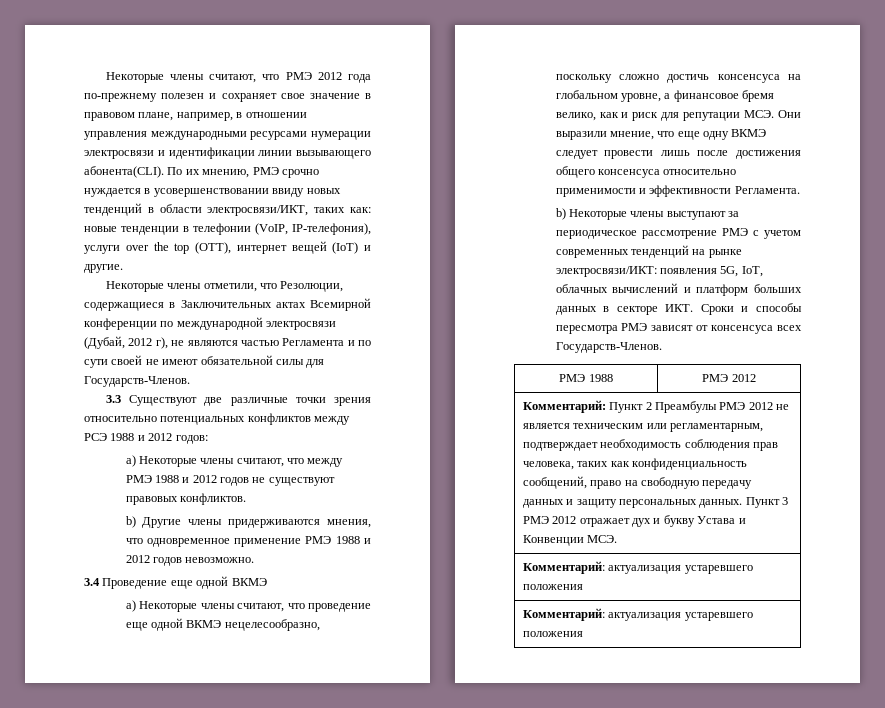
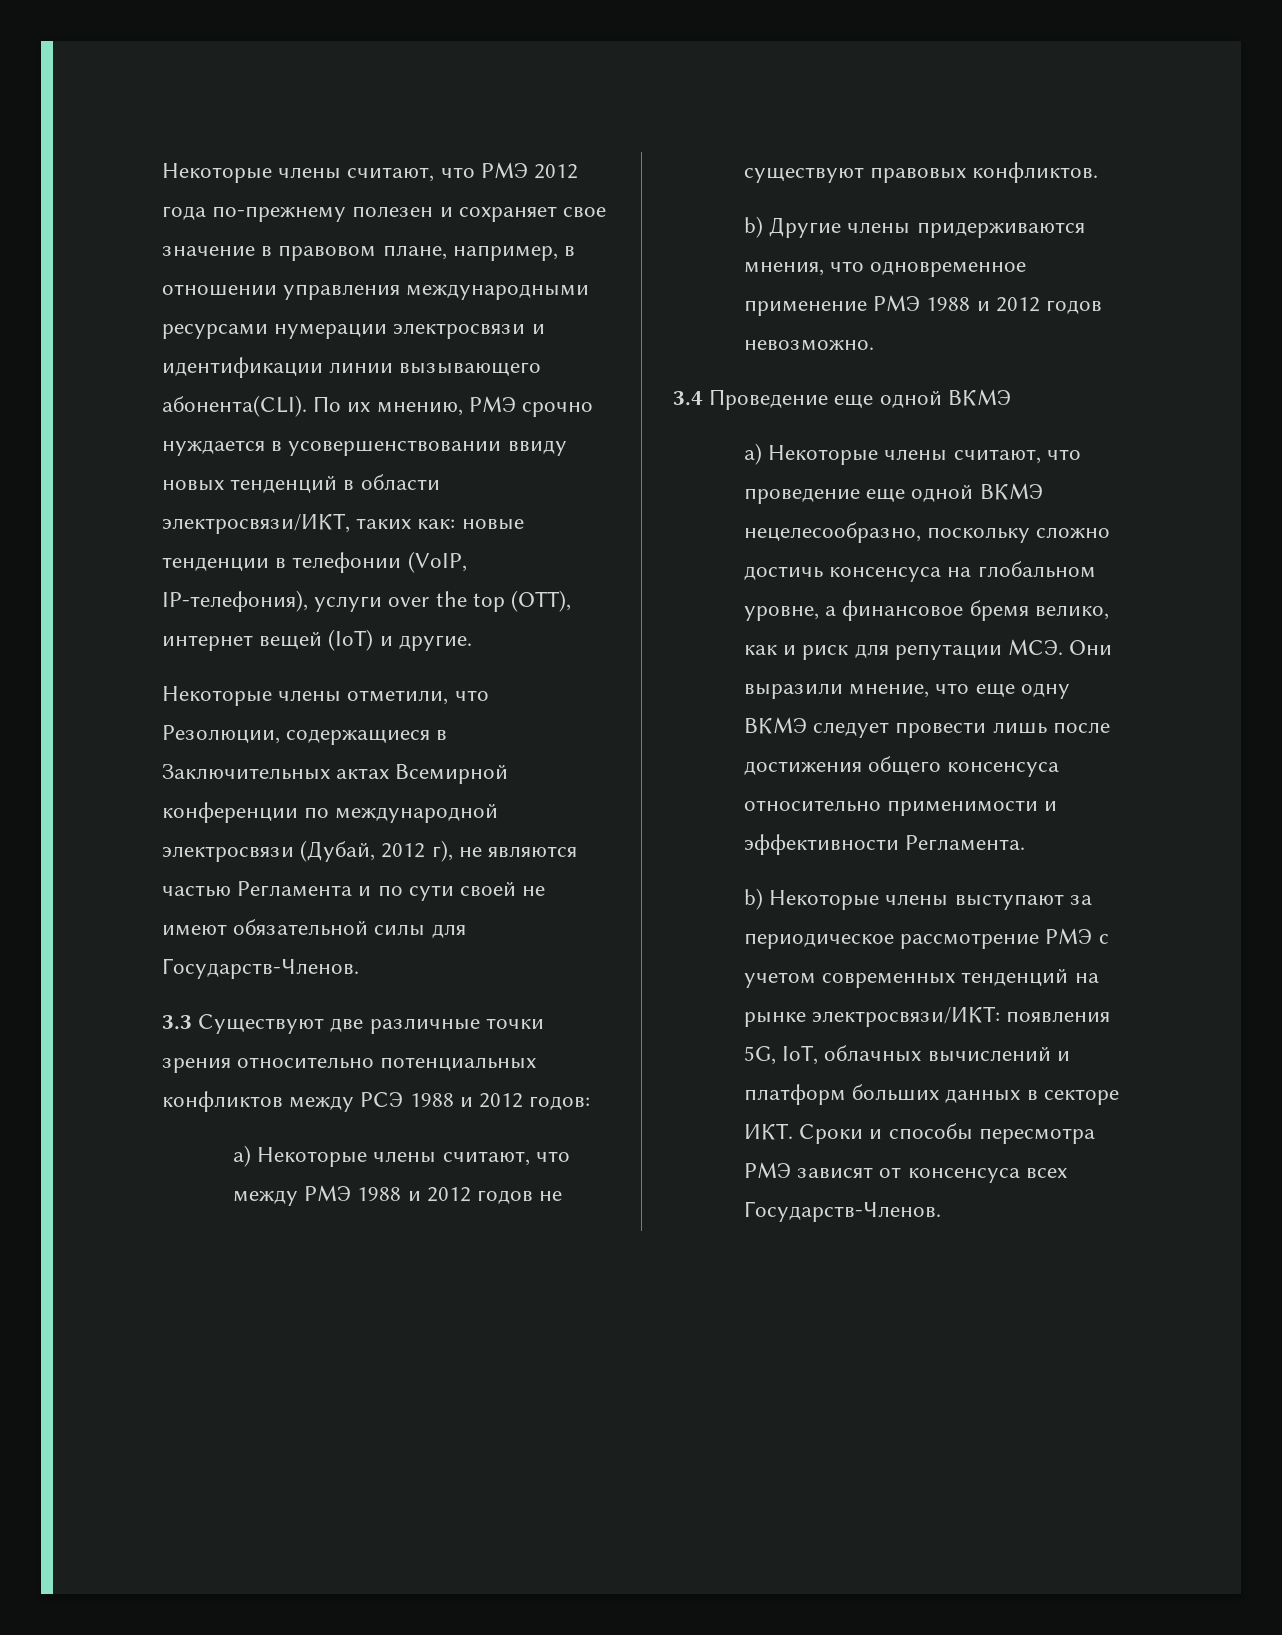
[559,374,613,382] [702,374,756,382] [522,400,790,413] [522,423,764,432] [522,439,779,451] [522,458,748,470] [522,476,753,489] [522,497,789,508] [522,515,746,527] [522,535,618,546] [522,561,753,574] [522,584,583,590] [522,608,753,621] [522,631,583,637] // РМЭ 1988 | РМЭ 2012 // Комментарий: Пункт 2 Преамбулы РМЭ 2012 не является техническим или регламентарным, подтверждает необходимость соблюдения прав человека, таких как конфиденциальность сообщений, право на свободную передачу данных и защиту персональных данных. Пункт 3 РМЭ 2012 отражает дух и букву Устава и Конвенции МСЭ. // Комментарий: актуализация устаревшего положения // Комментарий: актуализация устаревшего положения -> (941, 1211) none

